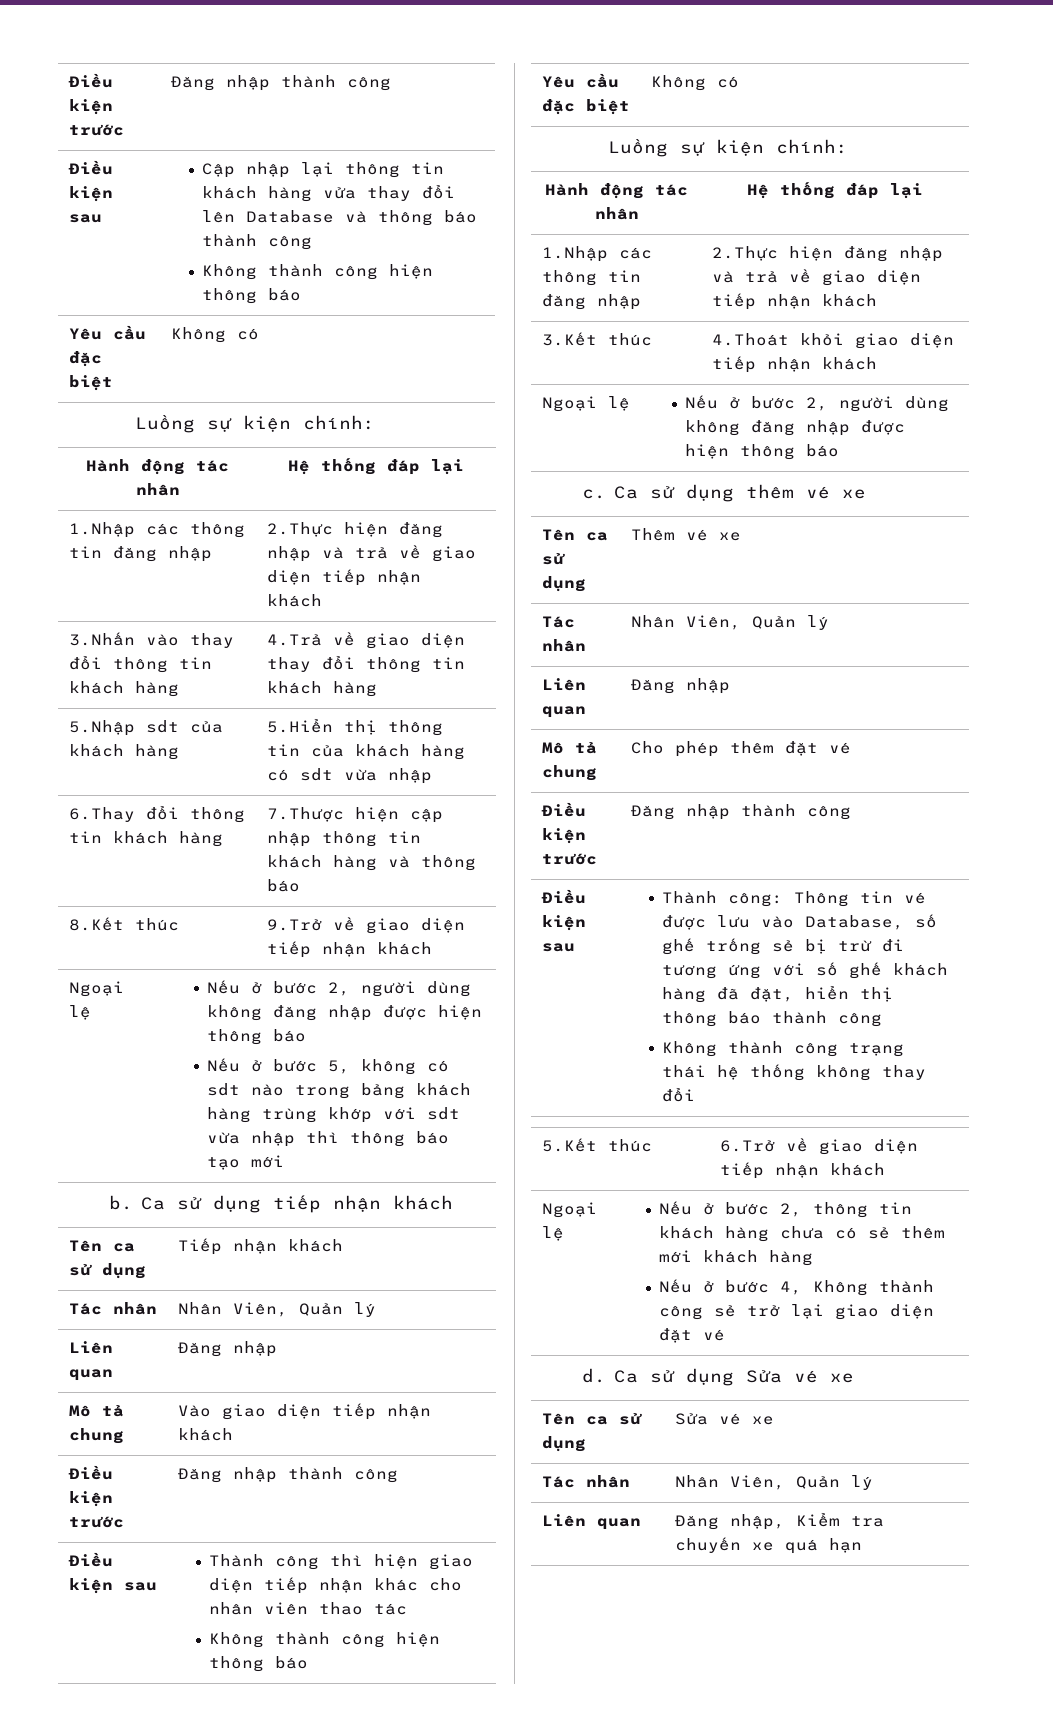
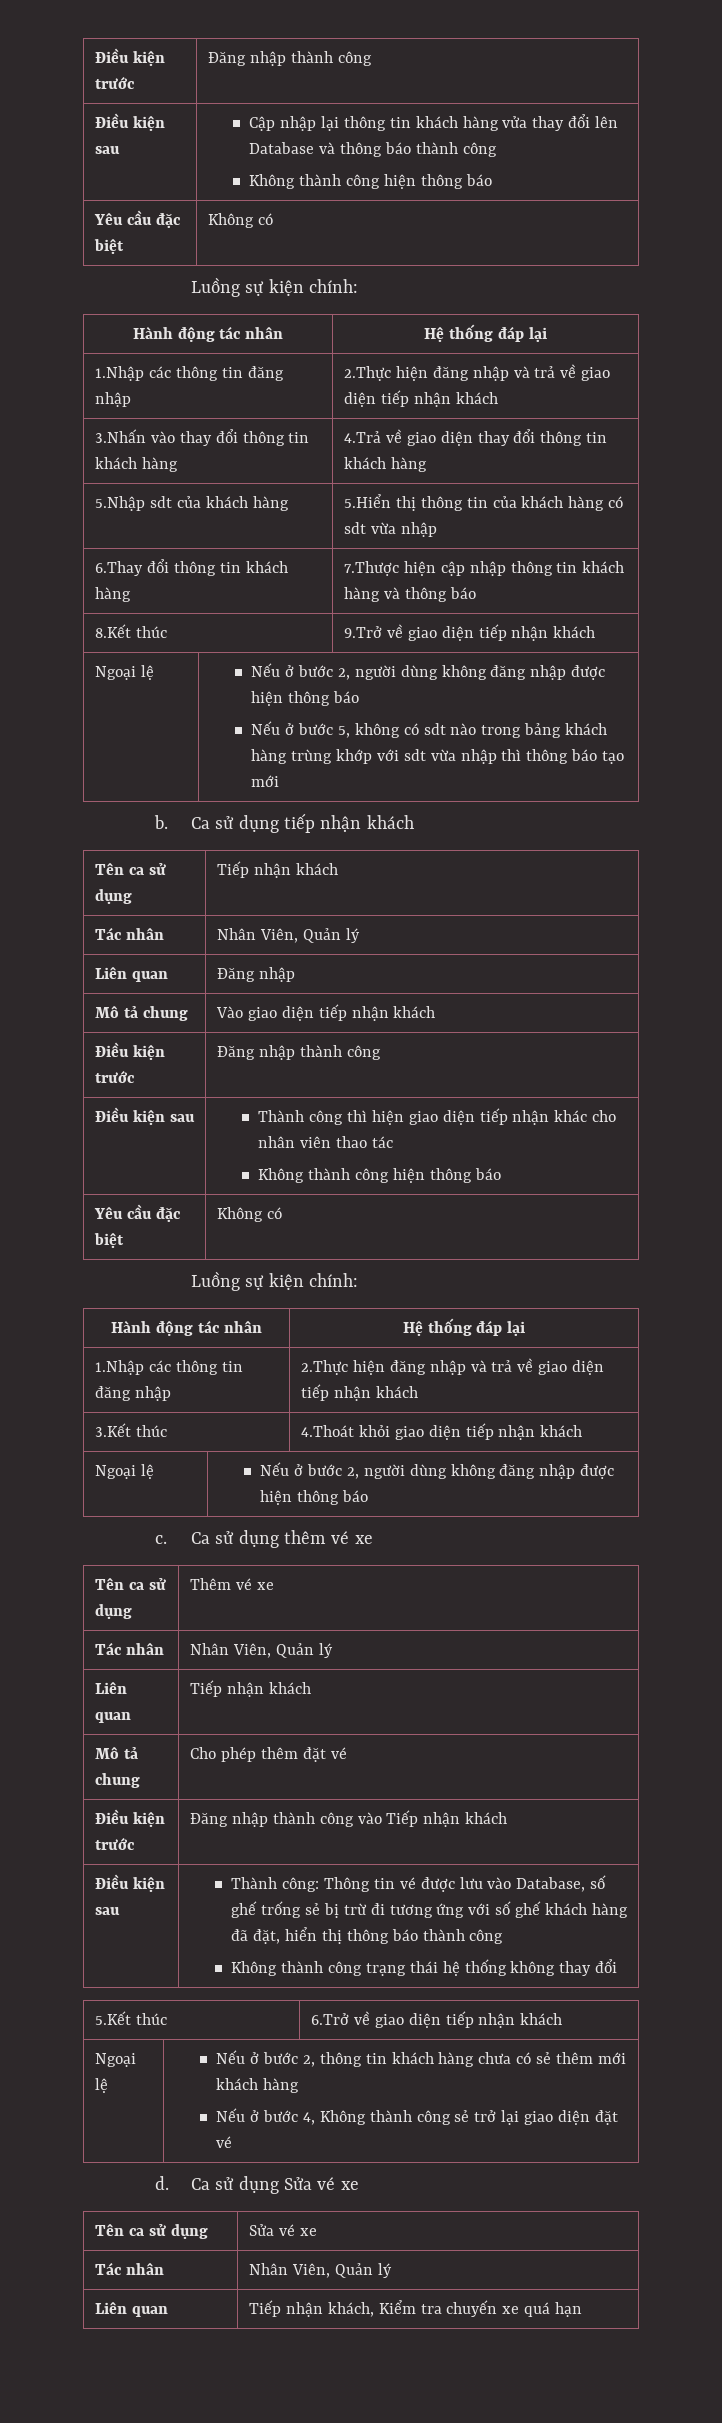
[629,678,730,694] Đăng nhập -> [190,1680,311,1697] Tiếp nhận khách
(851, 813) none -> [357,1810,508,1827] vào Tiếp nhận khách
[673,1514,785,1530] Đăng nhập, -> [249,2300,374,2317] Tiếp nhận khách,

